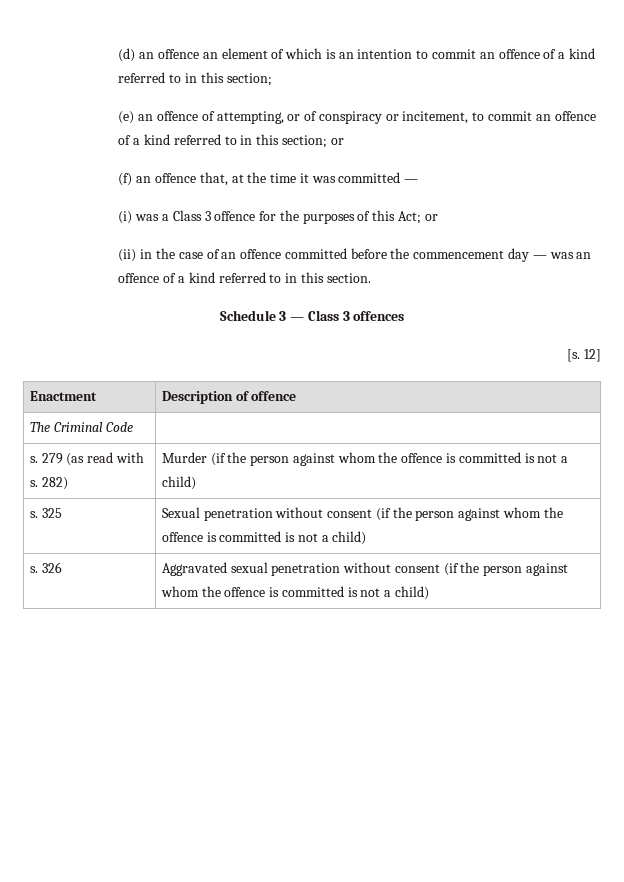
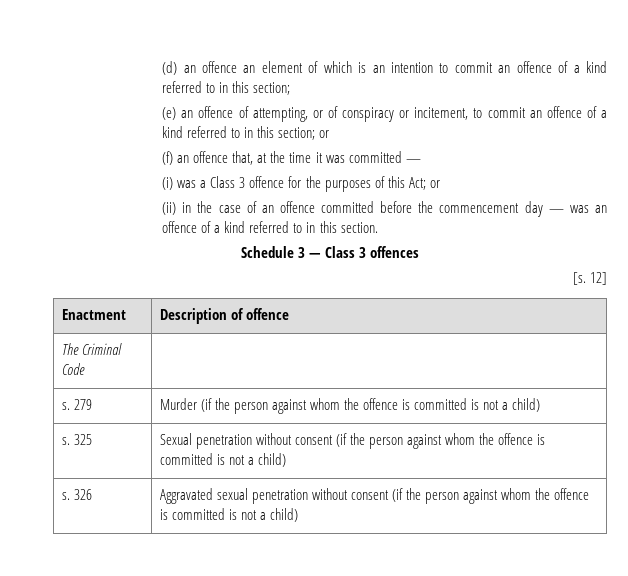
[66,452,144,466] [29,477,68,490] (as read with s. 282) -> (92, 404) none

